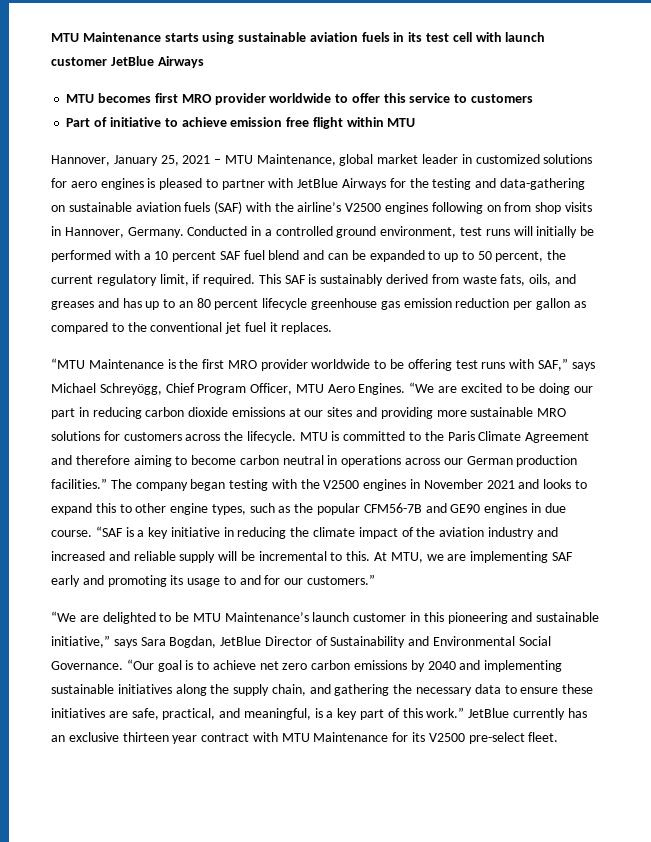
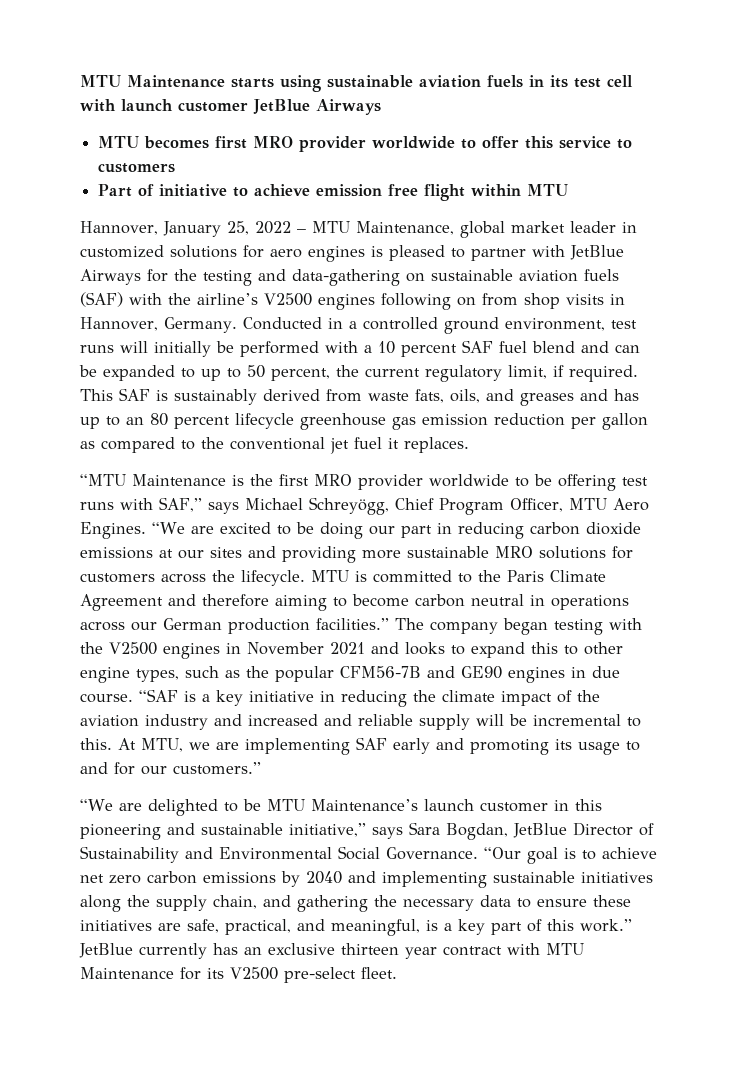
[182,155,211,164] 2021 -> [255,221,291,234] 2022

